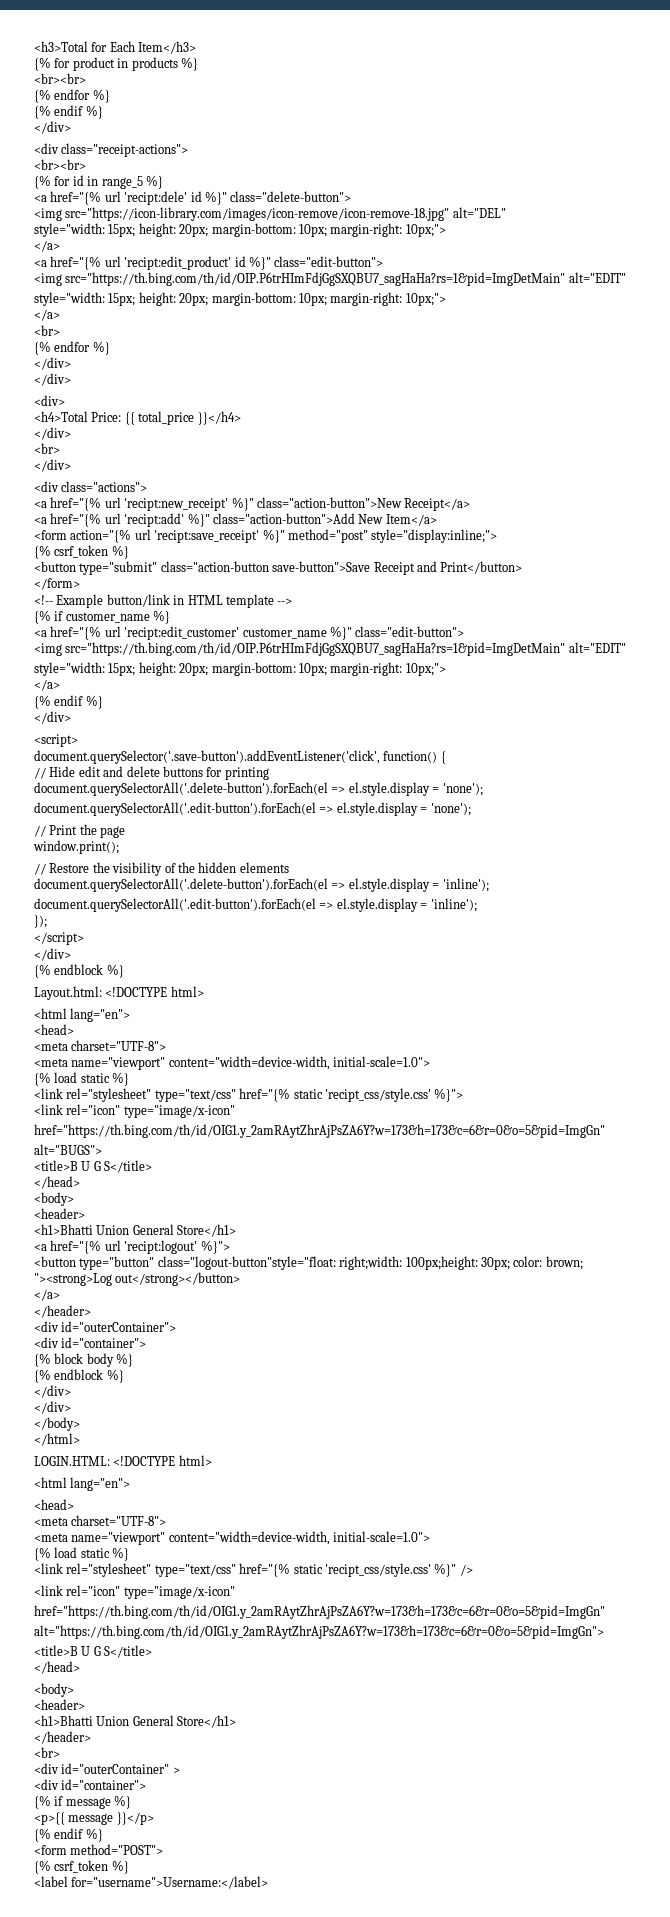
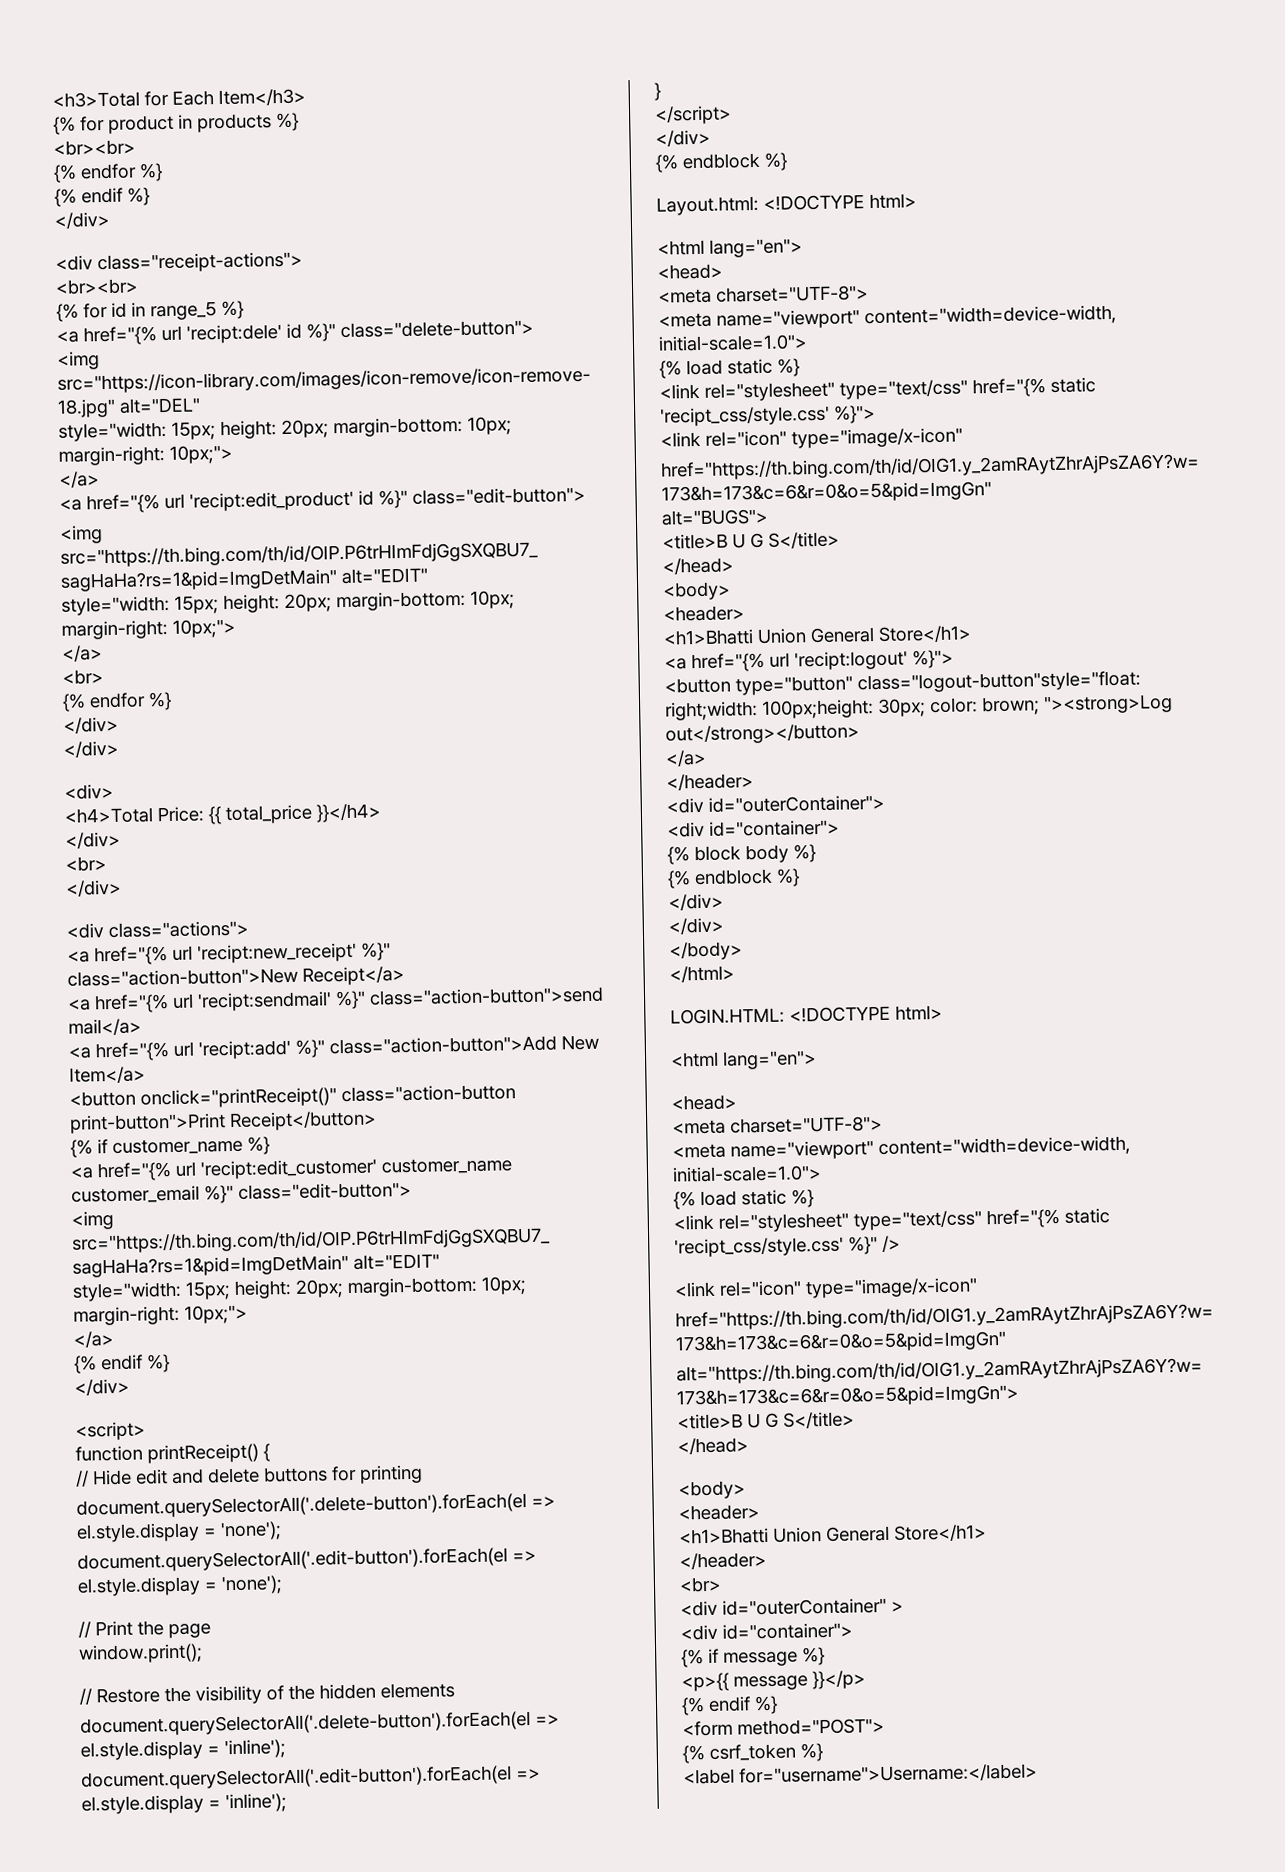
(471, 504) none -> [67,986,604,1014] [68,1018,142,1036] // <a href="{% url 'recipt:sendmail' %}" class="action-button">send mail</a>
[34,529,498,543] [34,545,129,559] [34,561,523,575] [34,578,80,590] [34,594,293,608] <form action="{% url 'recipt:save_receipt' %}" method="post" style="display:inline;"> // {% csrf_token %} // <button type="submit" class="action-button save-button">Save Receipt and Print</button> // </form> // <!-- Example button/link in HTML template --> -> [69,1084,516,1109] [69,1110,377,1134] <button onclick="printReceipt()" class="action-button print-button">Print Receipt</button>
(327, 633) none -> [71,1185,200,1204] customer_email
[34,750,438,764] document.querySelector('.save-button').addEventListener('click', function() -> [75,1443,259,1464] function printReceipt()
[34,915,47,928] }); -> [654,82,661,101] }

